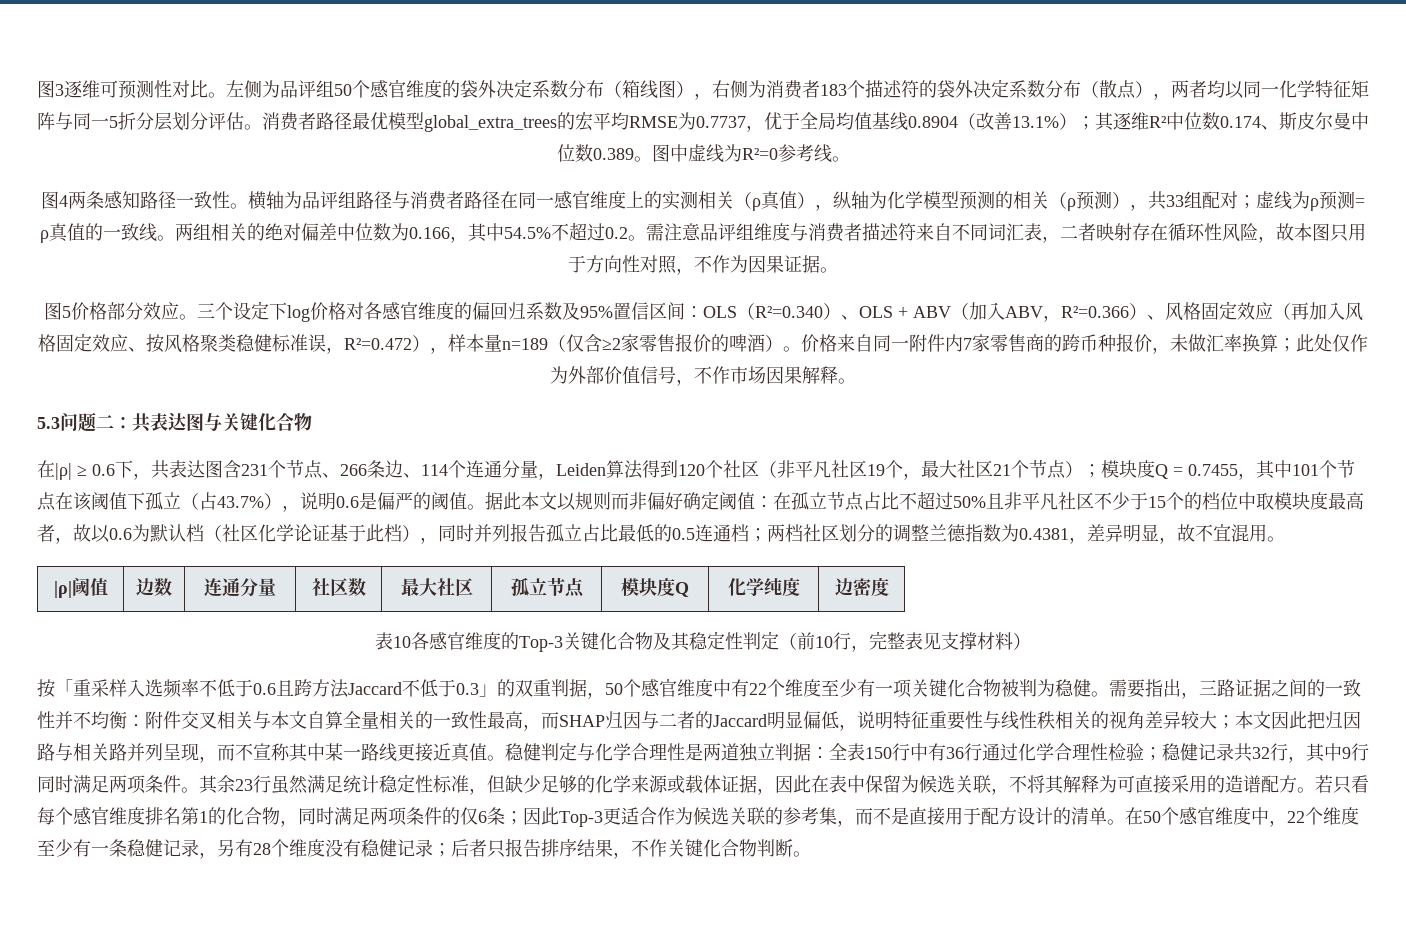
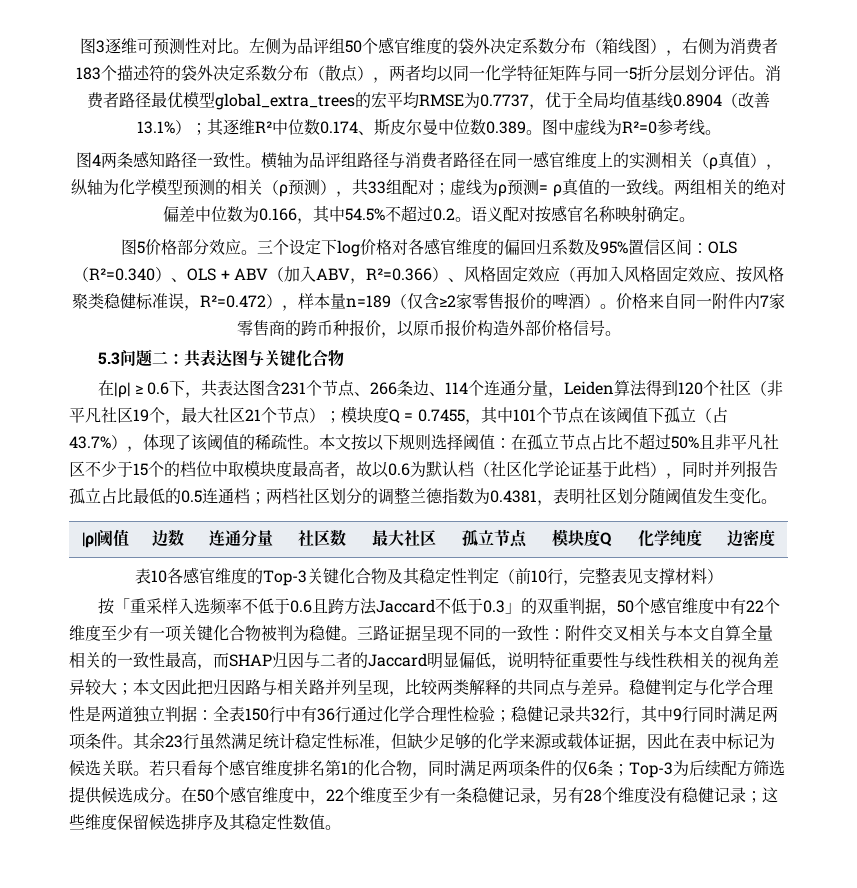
[646,223,1366,243] [568,255,820,275] 需注意品评组维度与消费者描述符来自不同词汇表，二者映射存在循环性风险，故本图只用于方向性对照，不作为因果证据 -> [470,205,679,223] 语义配对按感官名称映射确定
[1170,334,1368,352] [550,366,838,386] 未做汇率换算；此处仅作为外部价值信号，不作市场因果解释 -> [396,319,605,337] 以原币报价构造外部价格信号
[300,491,719,511] 说明0.6是偏严的阈值。据此本文以规则而非偏好确定 -> [143,434,463,451] 体现了该阈值的稀疏性。本文按以下规则选择
[1087,524,1267,544] 差异明显，故不宜混用 -> [553,488,761,505] 表明社区划分随阈值发生变化
[1109,679,1361,699] [37,711,127,729] 需要指出，三路证据之间的一致性并不均衡 -> [357,625,549,641] 三路证据呈现不同的一致性
[217,743,487,762] 而不宣称其中某一路线更接近真值 -> [405,679,613,696] 比较两类解释的共同点与差异
[865,775,1297,795] 保留为候选关联，不将其解释为可直接采用的造谱配方 -> [727,733,775,750] [69,760,133,776] 标记为候选关联
[523,807,1107,827] 因此Top-3更适合作为候选关联的参考集，而不是直接用于配方设计的清单 -> [629,760,785,778] [69,786,165,804] Top-3为后续配方筛选提供候选成分
[451,838,793,859] 后者只报告排序结果，不作关键化合物判断 -> [762,787,778,803] [69,814,325,831] 这些维度保留候选排序及其稳定性数值

